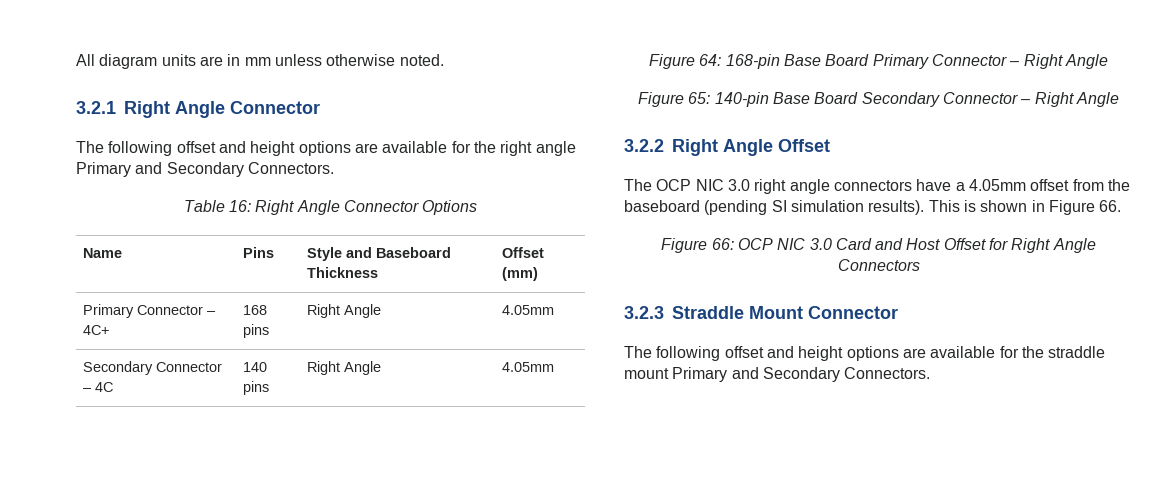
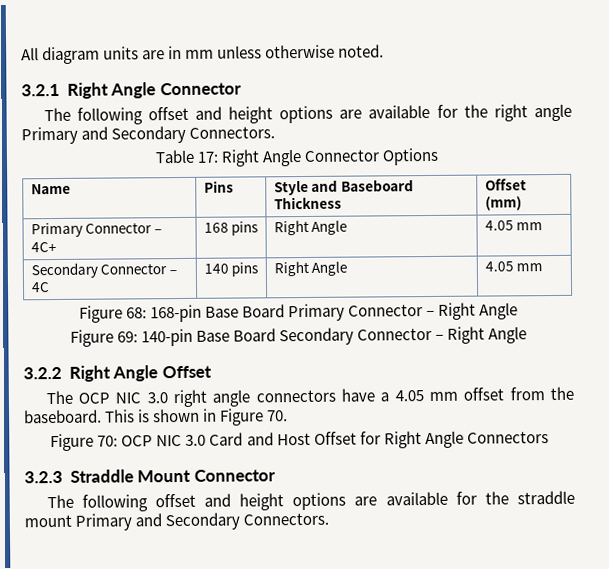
[229,200,252,212] 16: -> [196,151,219,163] 17:
[501,305,554,315] 4.05mm -> [484,220,544,231] 4.05 mm
[501,362,554,372] [649,54,722,69] 4.05mm // Figure 64: -> [484,261,544,272] [78,305,147,323] 4.05 mm // Figure 68:
[688,92,711,104] 65: -> [116,331,138,343] 69:
[968,179,1026,191] 4.05mm -> [394,390,458,402] 4.05 mm
[624,200,925,215] baseboard (pending SI simulation results). -> [24,409,102,424] baseboard.
[1099,200,1122,212] [661,238,734,253] 66. // Figure 66: -> [267,410,289,422] [50,433,119,452] 70. // Figure 70:

